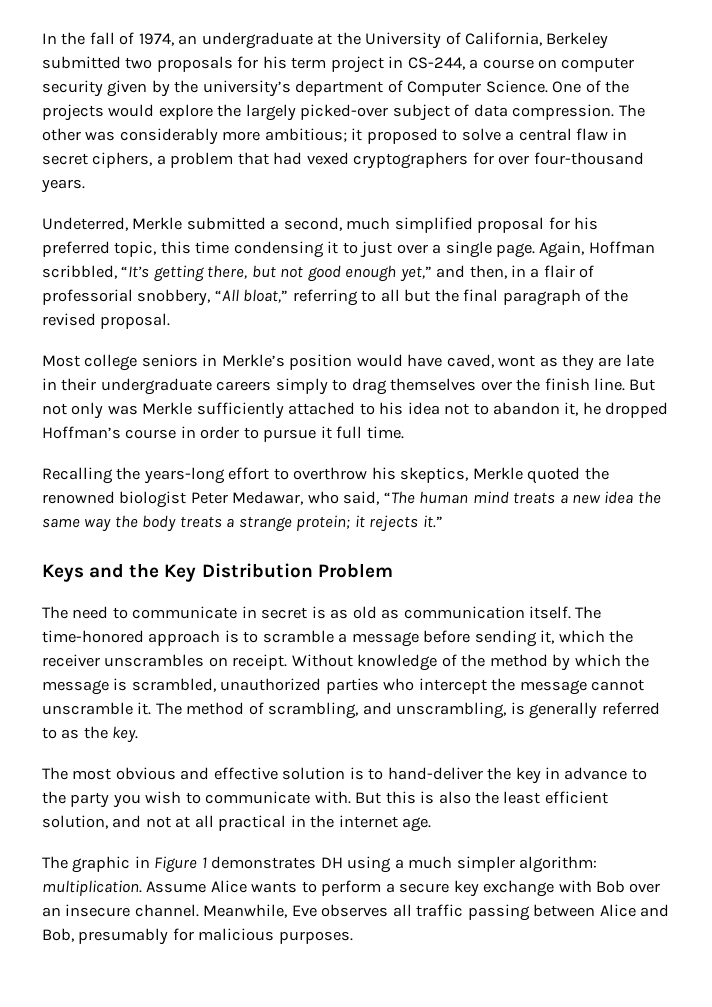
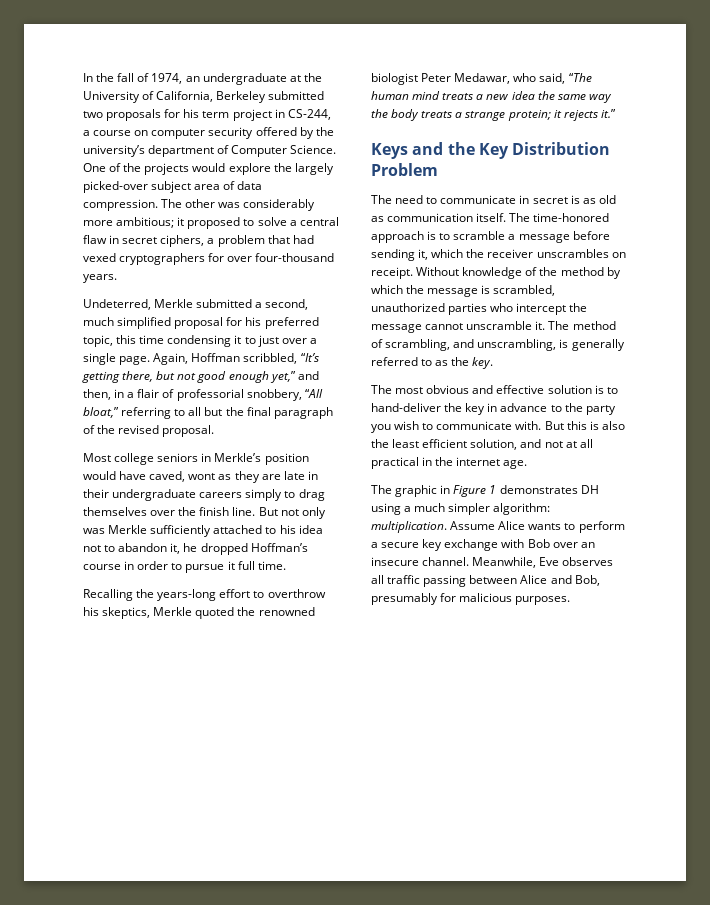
[107,80,148,97] given -> [255,127,297,136] offered
(450, 112) none -> [194,184,221,190] area

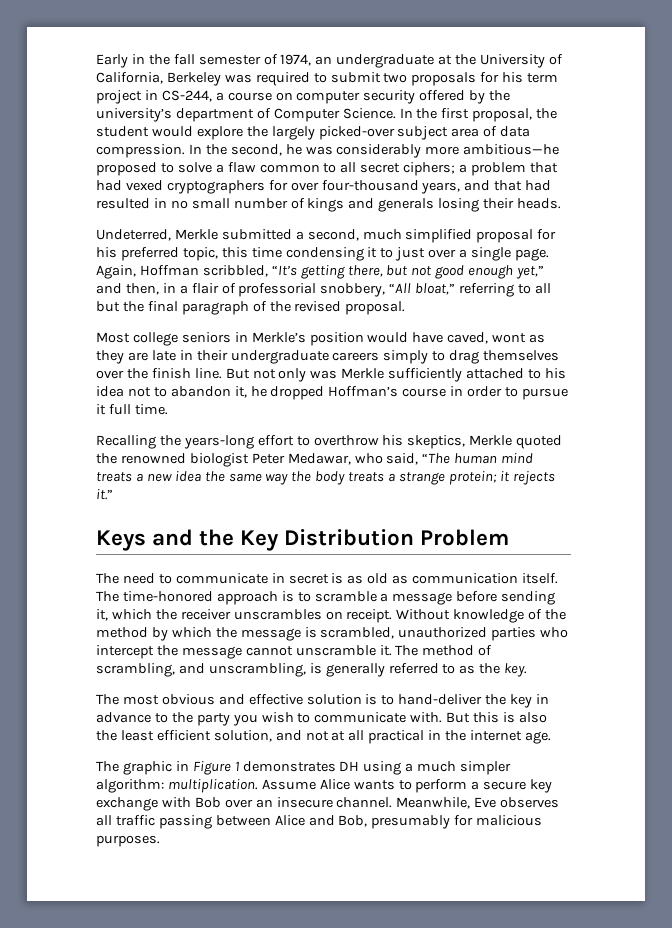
[83,73,93,82] In -> [96,54,145,68] Early in
(135, 77) none -> [198,55,261,65] semester
[268,91,325,100] submitted -> [224,72,381,86] was required to submit
[83,163,190,175] One of the projects -> [399,108,558,122] [96,126,149,137] In the first proposal, the student
[161,199,216,208] The other -> [188,144,302,156] In the second, he
[116,217,185,228] ambitious; it -> [463,144,560,155] ambitious—he
[299,217,339,226] [83,235,205,247] central flaw in secret ciphers, -> [227,162,456,176] flaw common to all secret ciphers;
[83,274,117,283] years. -> [421,180,552,194] [96,198,562,212] years, and that had resulted in no small number of kings and generals losing their heads.

